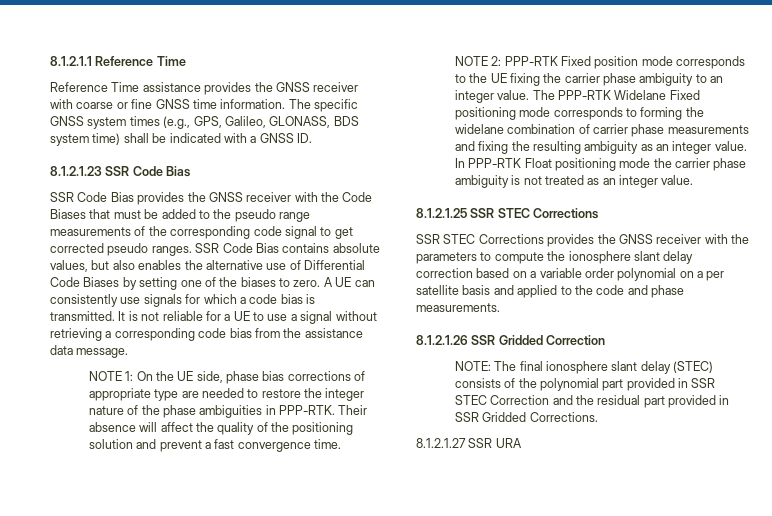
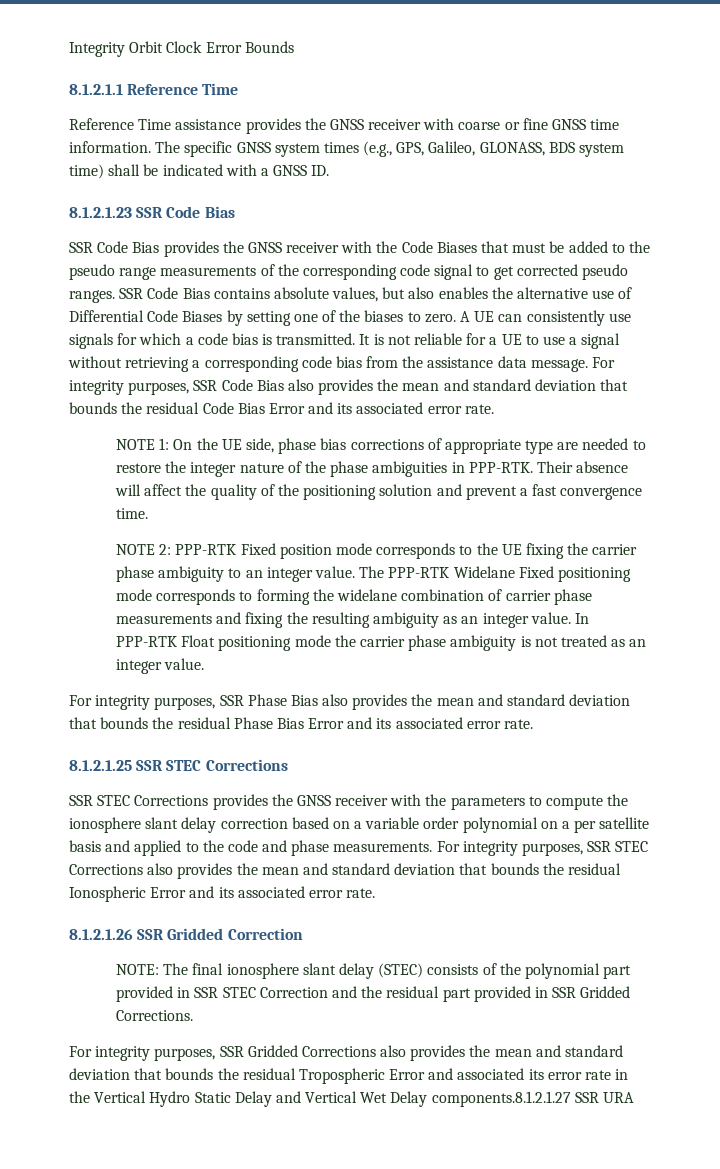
(50, 61) none -> [69,41,294,57] Integrity Orbit Clock Error Bounds //
(129, 353) none -> [592,357,616,368] [69,379,629,395] [69,402,494,414] For integrity purposes, SSR Code Bias also provides the mean and standard deviation that bounds the residual Code Bias Error and its associated error rate.
(694, 180) none -> [69,694,631,710] [69,717,534,729] // For integrity purposes, SSR Phase Bias also provides the mean and standard deviation that bounds the residual Phase Bias Error and its associated error rate.
(500, 307) none -> [436,841,649,856] [69,863,622,879] [69,886,376,902] For integrity purposes, SSR STEC Corrections also provides the mean and standard deviation that bounds the residual Ionospheric Error and its associated error rate.
[416,438,466,448] 8.1.2.1.27 -> [69,1045,624,1061] [69,1068,629,1084] [69,1091,571,1107] For integrity purposes, SSR Gridded Corrections also provides the mean and standard deviation that bounds the residual Tropospheric Error and associated its error rate in the Vertical Hydro Static Delay and Vertical Wet Delay components.8.1.2.1.27

